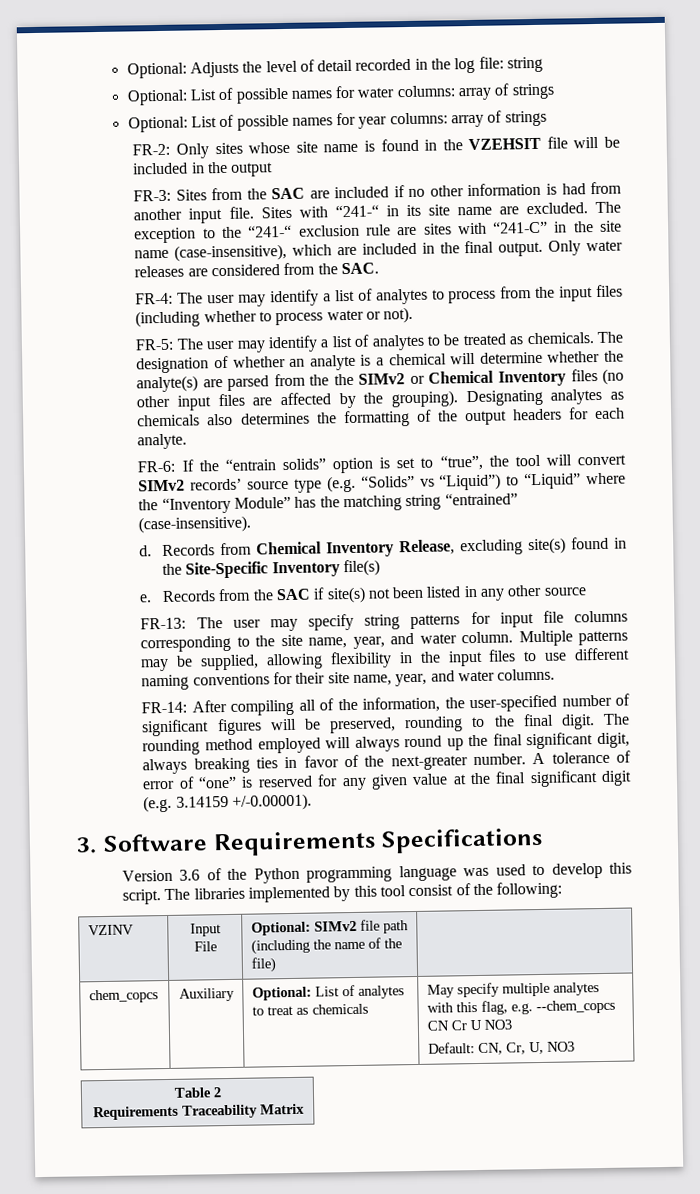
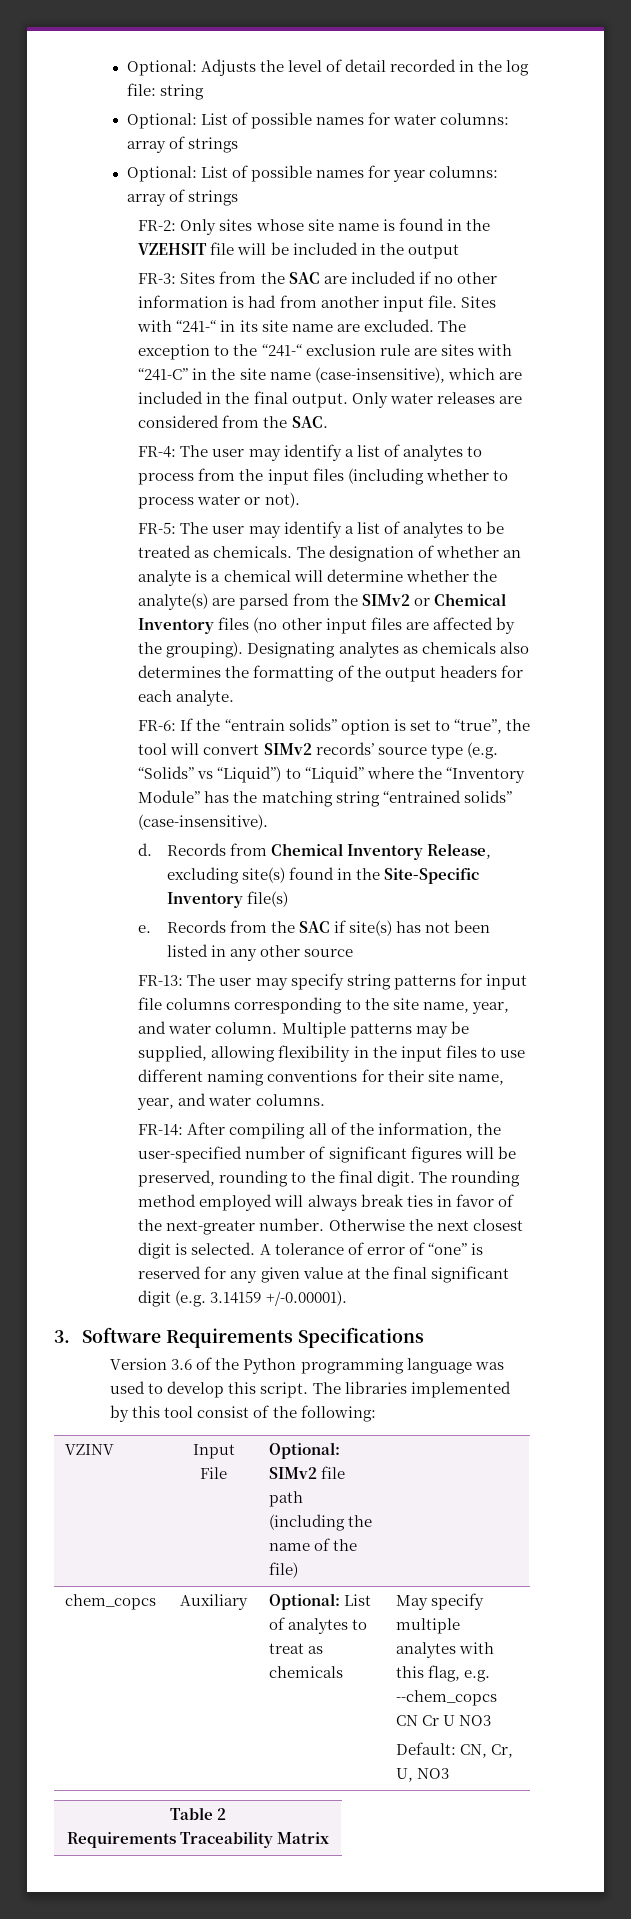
[333,373,354,386] the -> (358, 600) none
[444,492,518,506] “entrained” -> [382,790,512,803] “entrained solids”
(366, 595) none -> [395,921,421,933] has
[404,732,631,751] [142,757,250,775] round up the final significant digit, always breaking -> [360,1194,404,1207] break
(527, 759) none -> [328,1219,523,1231] [138,1242,256,1259] Otherwise the next closest digit is selected.

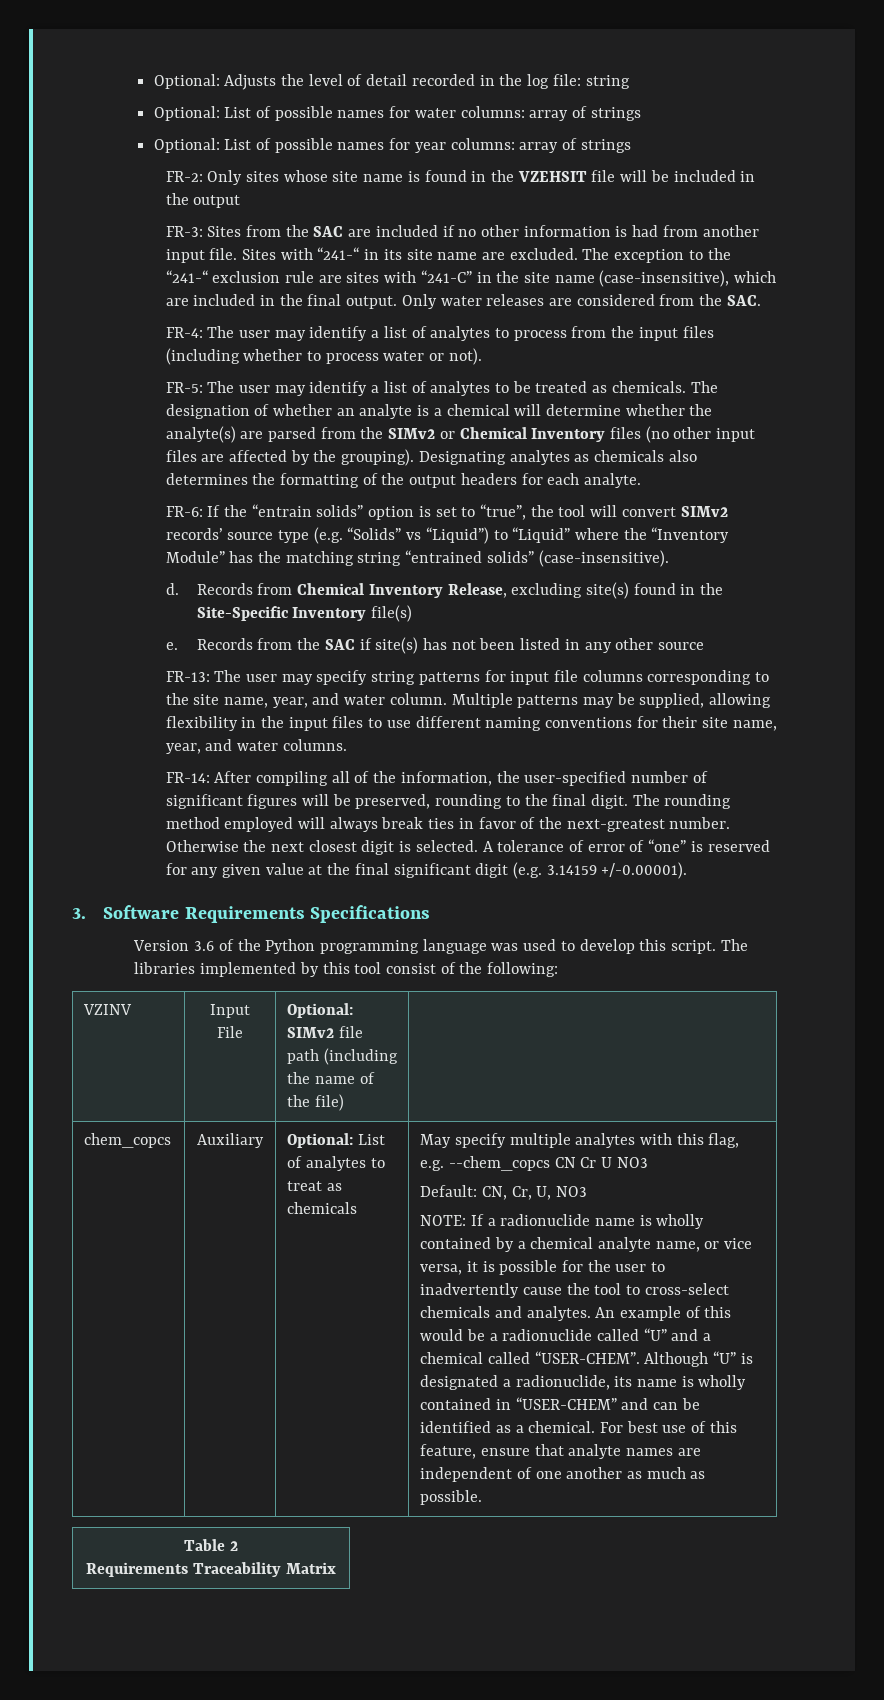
[166,1220,256,1235] next-greater -> [566,819,665,832] next-greatest
(450, 1773) none -> [420,1214,705,1229] [420,1237,753,1252] [420,1260,666,1275] [420,1283,729,1298] [420,1306,732,1321] [420,1328,712,1341] [420,1351,753,1367] [420,1375,747,1390] [420,1397,700,1410] [420,1421,737,1433] [420,1444,701,1459] [420,1467,706,1482] [420,1490,483,1505] // NOTE: If a radionuclide name is wholly contained by a chemical analyte name, or vice versa, it is possible for the user to inadvertently cause the tool to cross-select chemicals and analytes. An example of this would be a radionuclide called “U” and a chemical called “USER-CHEM”. Although “U” is designated a radionuclide, its name is wholly contained in “USER-CHEM” and can be identified as a chemical. For best use of this feature, ensure that analyte names are independent of one another as much as possible.

